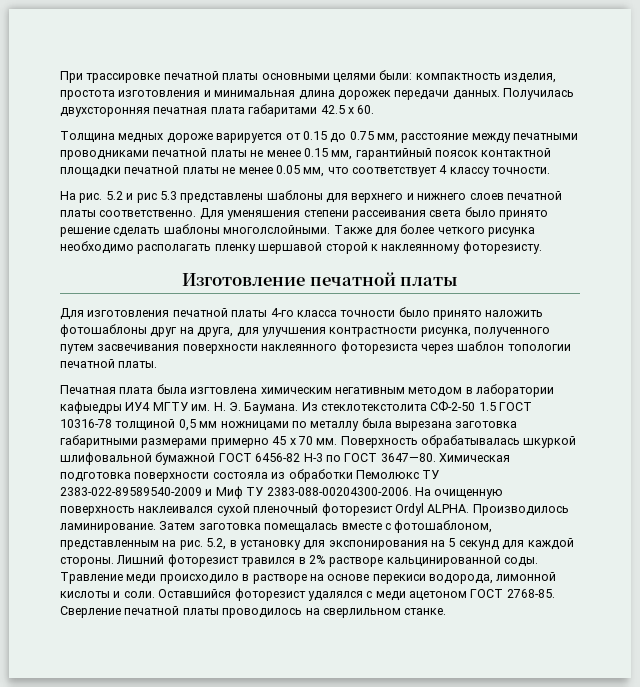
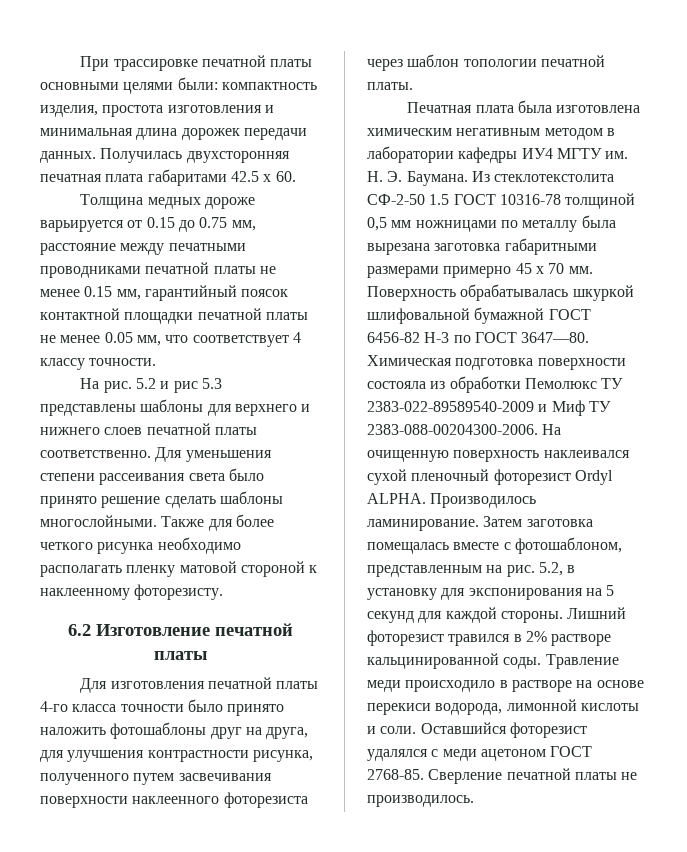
[216,133,283,143] варируется -> [40,220,124,232] варьируется
[227,210,301,220] уменяшения -> [185,450,272,462] уменьшения
[223,225,331,234] многолслойными. -> [40,515,157,527] многослойными.
[258,242,461,254] шершавой сторой к наклеянному -> [179,561,318,577] [40,588,130,600] матовой стороной к наклеенному
(542, 247) none -> [67,624,91,636] 6.2
[261,344,338,351] наклеянного -> [132,796,220,804] наклеенного
[190,387,258,394] изгтовлена -> [556,105,641,113] изготовлена
[60,401,122,414] кафыедры -> [458,147,518,163] кафедры
[222,608,447,618] проводилось на сверлильном станке. -> [621,772,638,780] [367,795,474,807] не производилось.

